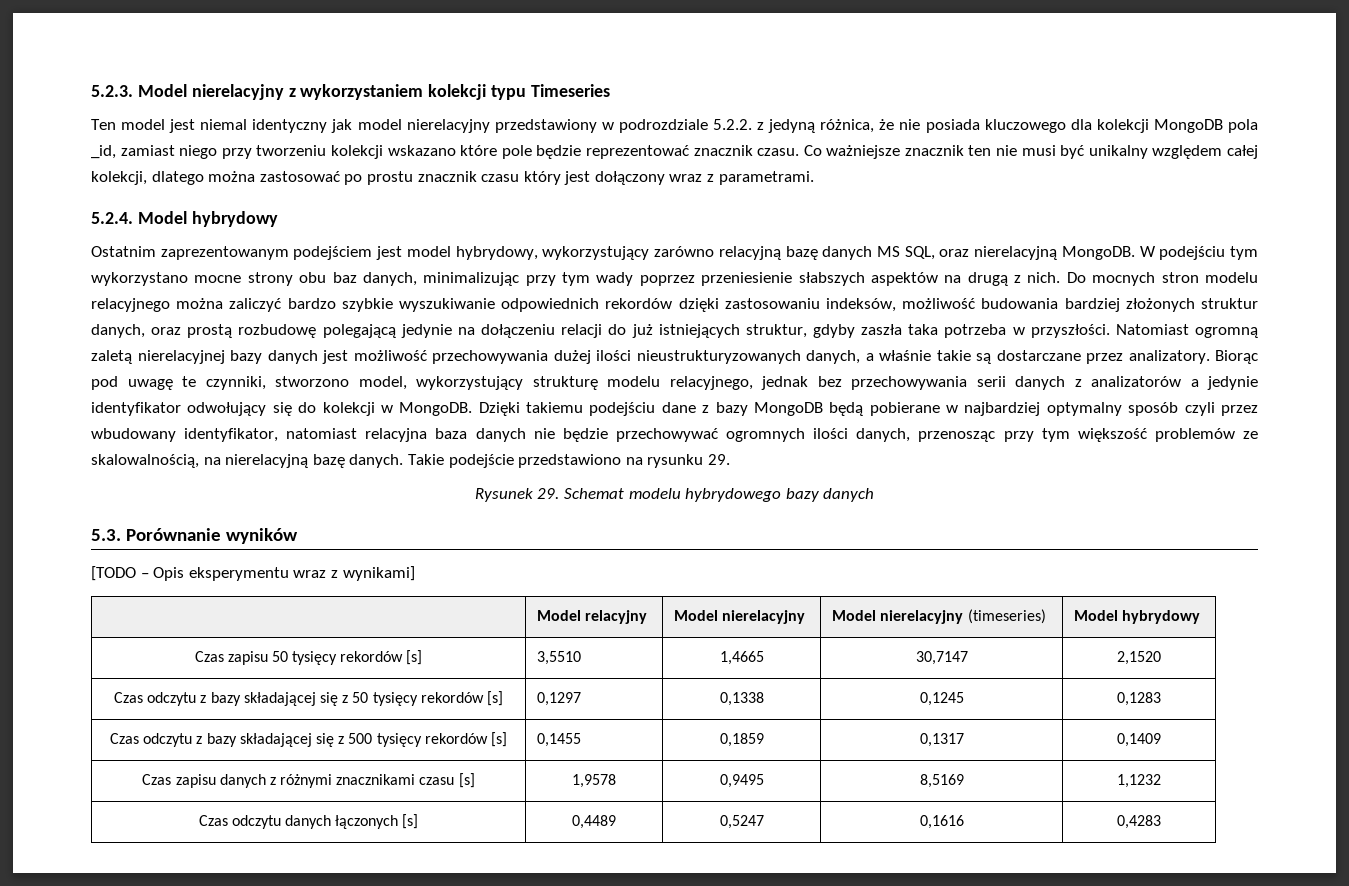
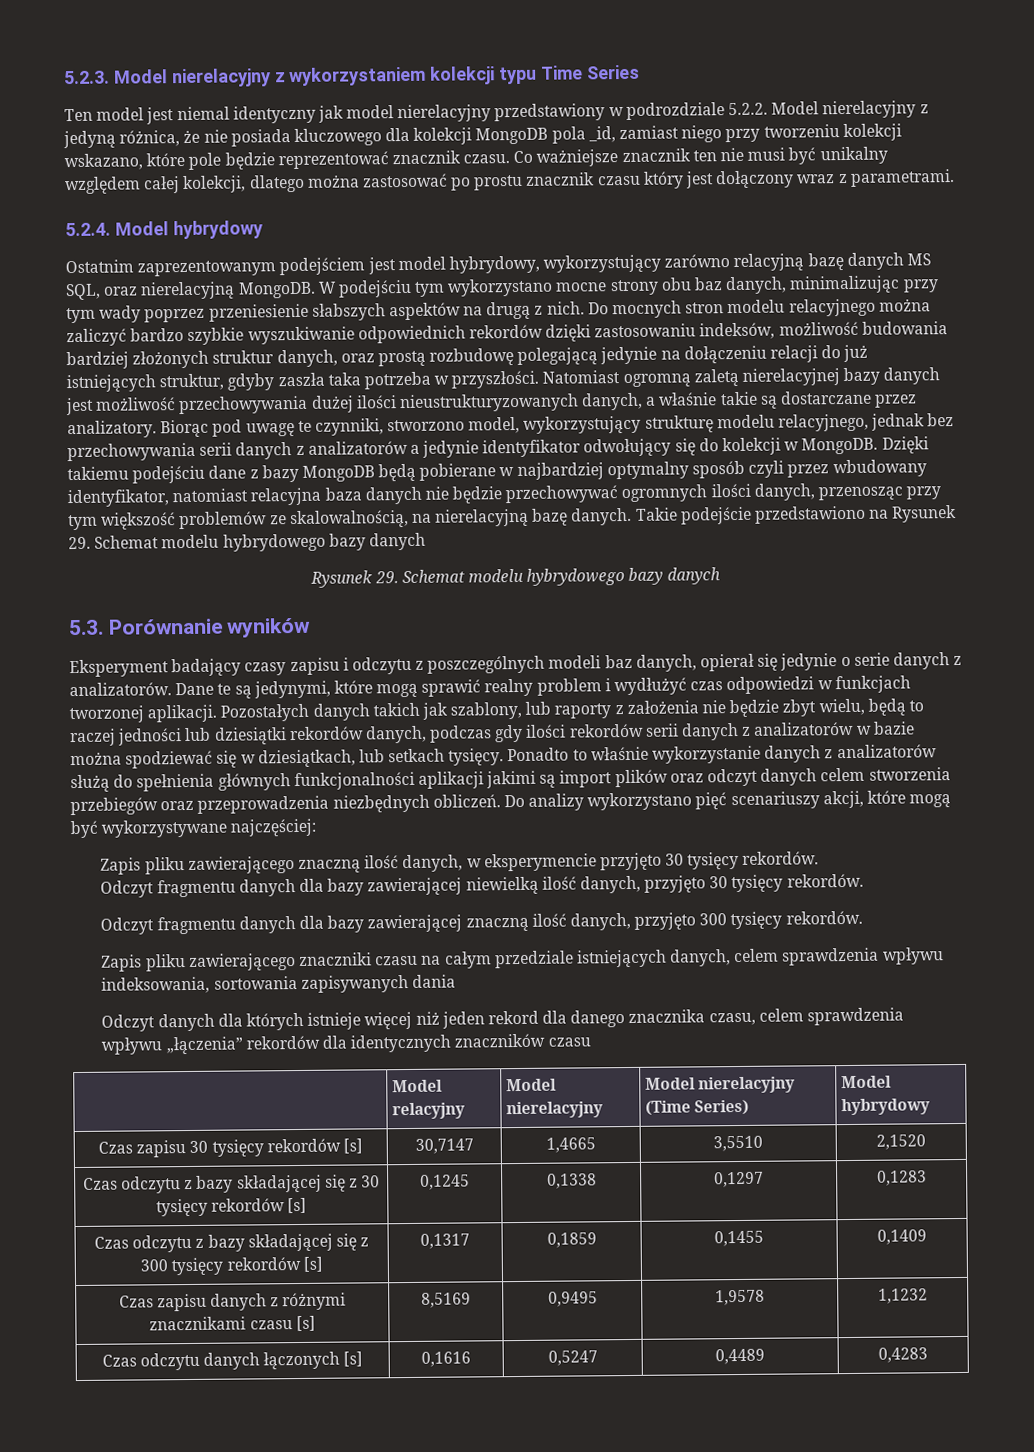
[531,84,611,97] Timeseries -> [541,64,640,80] Time Series
(752, 124) none -> [771,100,917,119] Model nierelacyjny
[387,145,456,156] wskazano -> [64,153,143,171] wskazano,
[647,454,730,468] rysunku 29. -> [892,504,958,523] [68,532,426,552] Rysunek 29. Schemat modelu hybrydowego bazy danych
[91,566,415,581] [TODO – Opis eksperymentu wraz z wynikami] -> [69,652,963,678] [69,675,911,699] [69,698,924,724] [70,721,915,747] [70,744,937,769] [70,767,951,793] [70,790,952,816] [70,818,317,839] [100,851,820,875] [100,873,864,898] [100,910,863,935] [101,947,944,972] [101,974,456,994] [101,1007,905,1032] [101,1033,591,1055] Eksperyment badający czasy zapisu i odczytu z poszczególnych modeli baz danych, opierał się jedynie o serie danych z analizatorów. Dane te są jedynymi, które mogą sprawić realny problem i wydłużyć czas odpowiedzi w funkcjach tworzonej aplikacji. Pozostałych danych takich jak szablony, lub raporty z założenia nie będzie zbyt wielu, będą to raczej jedności lub dziesiątki rekordów danych, podczas gdy ilości rekordów serii danych z analizatorów w bazie można spodziewać się w dziesiątkach, lub setkach tysięcy. Ponadto to właśnie wykorzystanie danych z analizatorów służą do spełnienia głównych funkcjonalności aplikacji jakimi są import plików oraz odczyt danych celem stworzenia przebiegów oraz przeprowadzenia niezbędnych obliczeń. Do analizy wykorzystano pięć scenariuszy akcji, które mogą być wykorzystywane najczęściej: // Zapis pliku zawierającego znaczną ilość danych, w eksperymencie przyjęto 30 tysięcy rekordów. // Odczyt fragmentu danych dla bazy zawierającej niewielką ilość danych, przyjęto 30 tysięcy rekordów. // Odczyt fragmentu danych dla bazy zawierającej znaczną ilość danych, przyjęto 300 tysięcy rekordów. // Zapis pliku zawierającego znaczniki czasu na całym przedziale istniejących danych, celem sprawdzenia wpływu indeksowania, sortowania zapisywanych dania // Odczyt danych dla których istnieje więcej niż jeden rekord dla danego znacznika czasu, celem sprawdzenia wpływu „łączenia” rekordów dla identycznych znaczników czasu
[967,609,1046,624] (timeseries) -> [645,1099,750,1116] (Time Series)
[271,650,423,665] [537,651,582,665] 50 tysięcy rekordów [s] | 3,5510 -> [189,1138,363,1157] [414,1138,474,1154] 30 tysięcy rekordów [s] | 30,7147
[915,651,968,665] 30,7147 -> [713,1135,763,1152] 3,5510
[352,691,503,706] [537,692,582,706] 50 tysięcy rekordów [s] | 0,1297 -> [361,1175,381,1188] [155,1197,308,1217] [419,1174,470,1190] 30 tysięcy rekordów [s] | 0,1245
[919,692,964,706] 0,1245 -> [714,1171,764,1188] 0,1297
[348,732,507,747] [537,733,582,747] 500 tysięcy rekordów [s] | 0,1455 -> [140,1256,323,1276] [419,1233,470,1249] 300 tysięcy rekordów [s] | 0,1317
[919,733,964,747] 0,1317 -> [714,1230,764,1247] 0,1455
[572,774,616,788] 1,9578 -> [420,1292,471,1308] 8,5169
[919,774,964,788] 8,5169 -> [715,1289,765,1306] 1,9578
[572,815,616,829] 0,4489 -> [420,1351,471,1367] 0,1616
[919,815,964,829] 0,1616 -> [715,1348,765,1365] 0,4489

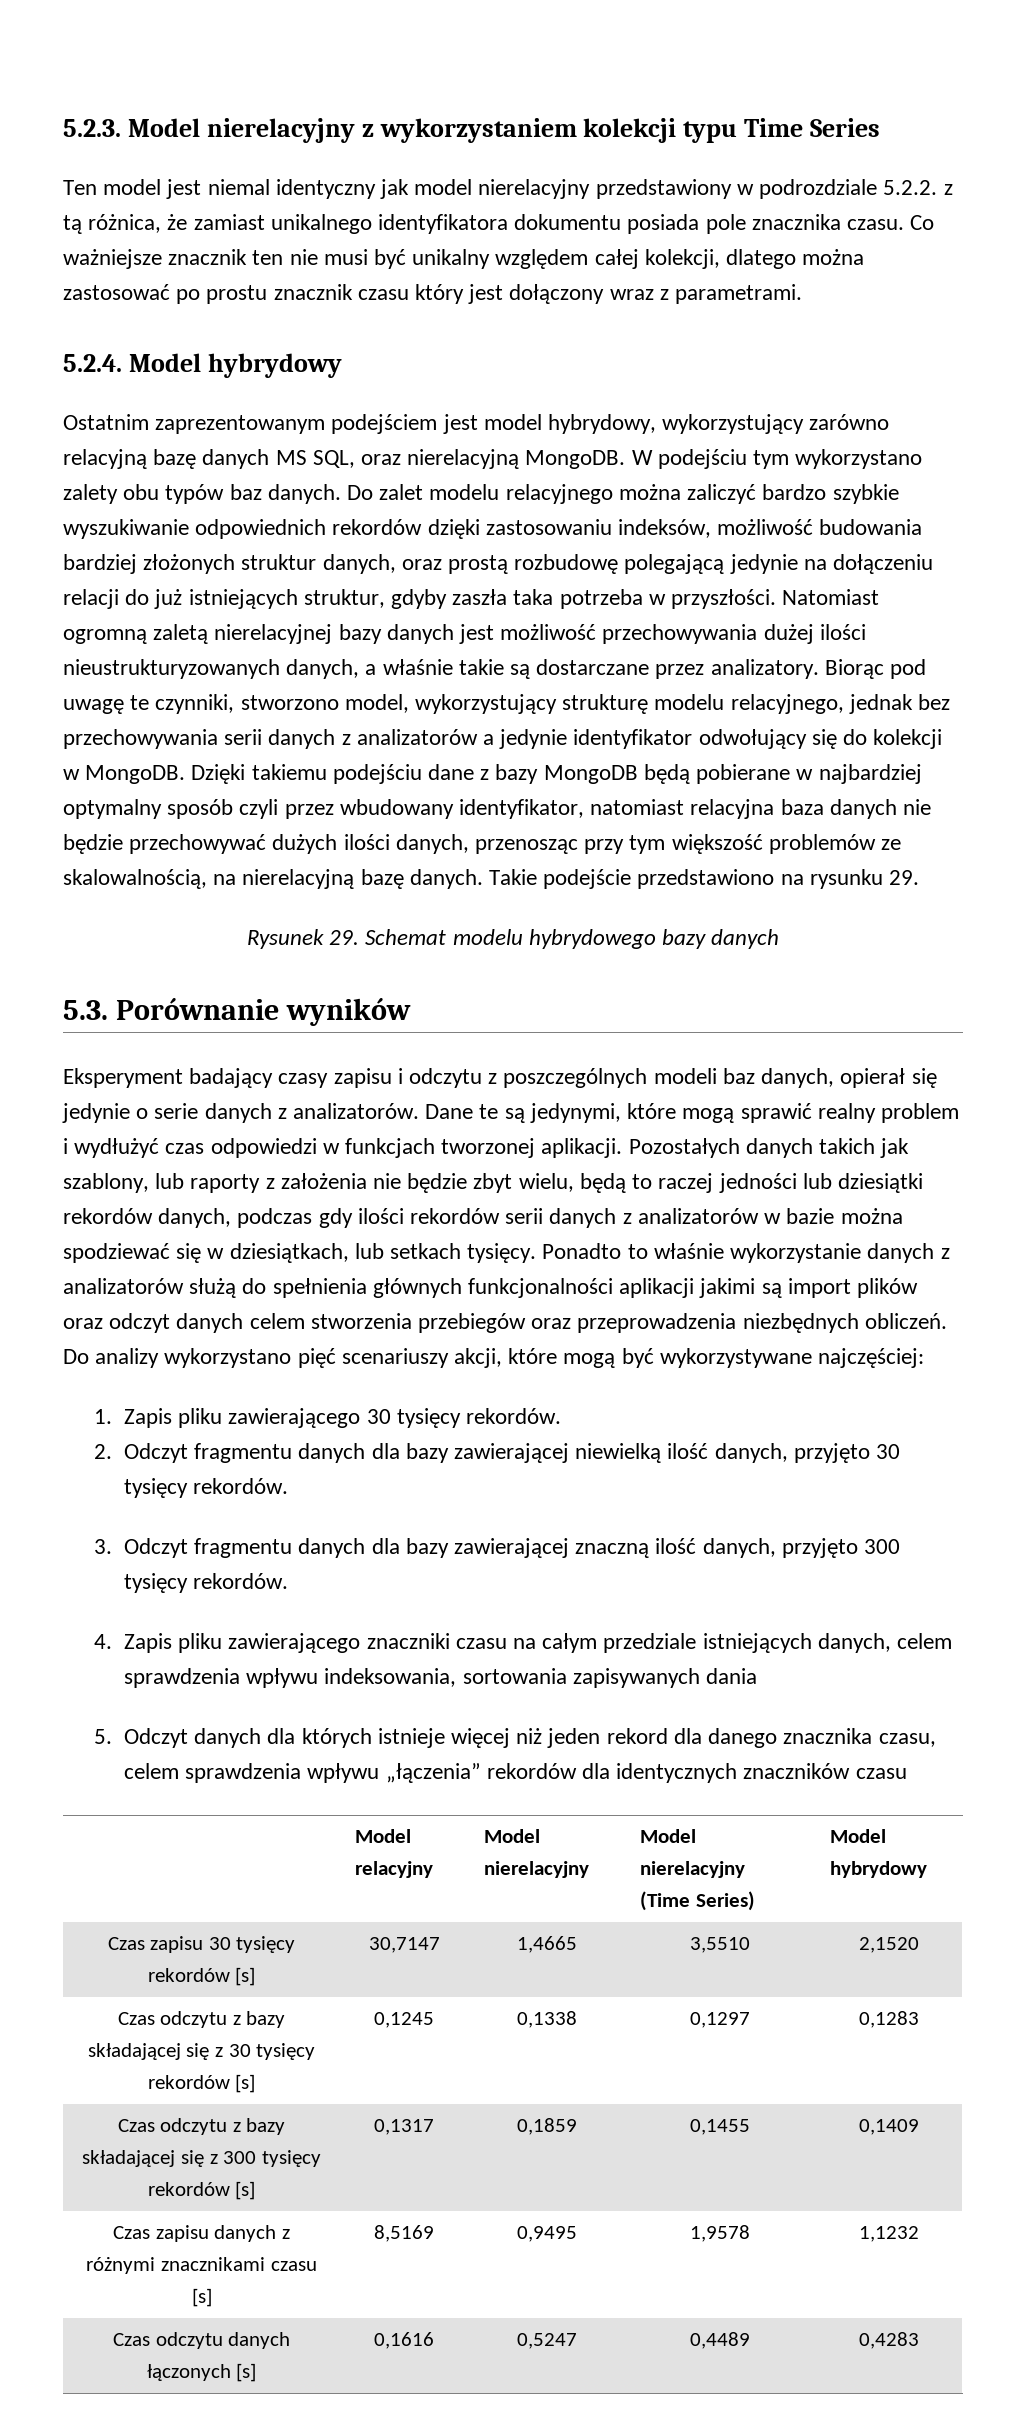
[771,100,929,119] [63,123,902,149] [64,150,461,171] Model nierelacyjny z jedyną różnica, że nie posiada kluczowego dla kolekcji MongoDB pola _id, zamiast niego przy tworzeniu kolekcji wskazano, które pole będzie reprezentować znacznik -> [943,184,953,195] [63,214,841,234] z tą różnica, że zamiast unikalnego identyfikatora dokumentu posiada pole znacznika
[555,275,939,296] [66,300,725,324] mocne strony obu baz danych, minimalizując przy tym wady poprzez przeniesienie słabszych aspektów na drugą z nich. Do mocnych stron -> [63,484,424,504] zalety obu typów baz danych. Do zalet
[621,484,708,503] ogromnych -> [272,834,338,854] dużych
[892,504,958,523] [68,532,426,552] Rysunek 29. Schemat modelu hybrydowego bazy danych -> [809,869,920,889] rysunku 29.
[100,851,820,875] Zapis pliku zawierającego znaczną ilość danych, w eksperymencie przyjęto 30 tysięcy rekordów. // -> [93,1408,562,1428] [93,1444,112,1459] 1. Zapis pliku zawierającego 30 tysięcy rekordów. // 2.
(864, 880) none -> [93,1539,112,1554] 3.
(863, 917) none -> [93,1634,112,1649] 4.
(456, 981) none -> [93,1729,112,1744] 5.

